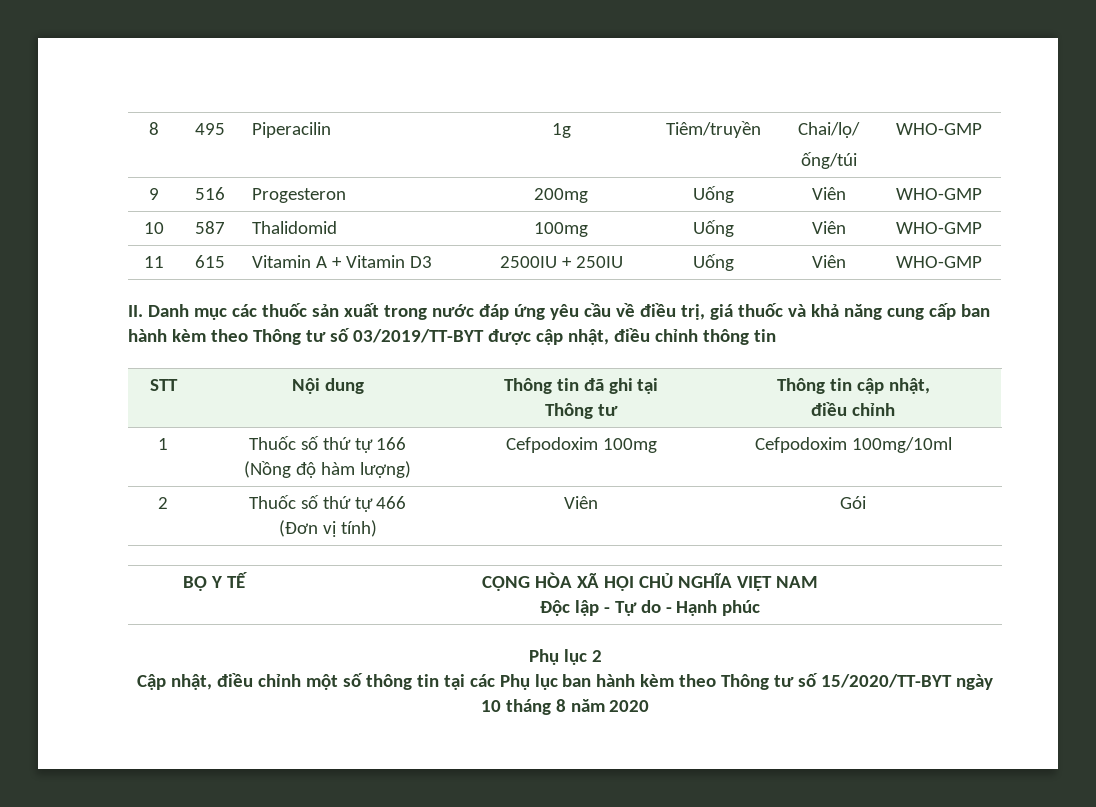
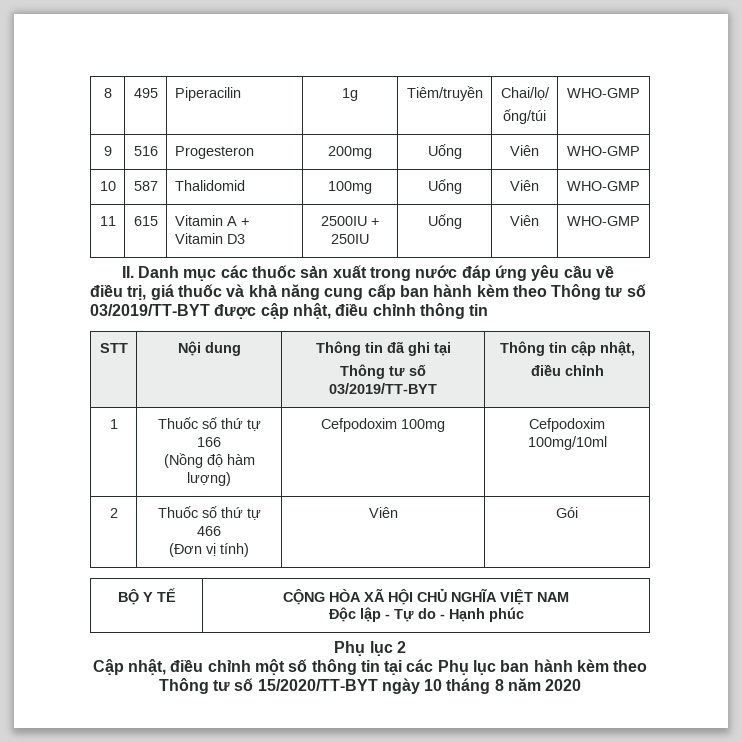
(618, 410) none -> [409,364,426,376] [329,383,437,394] số 03/2019/TT-BYT

